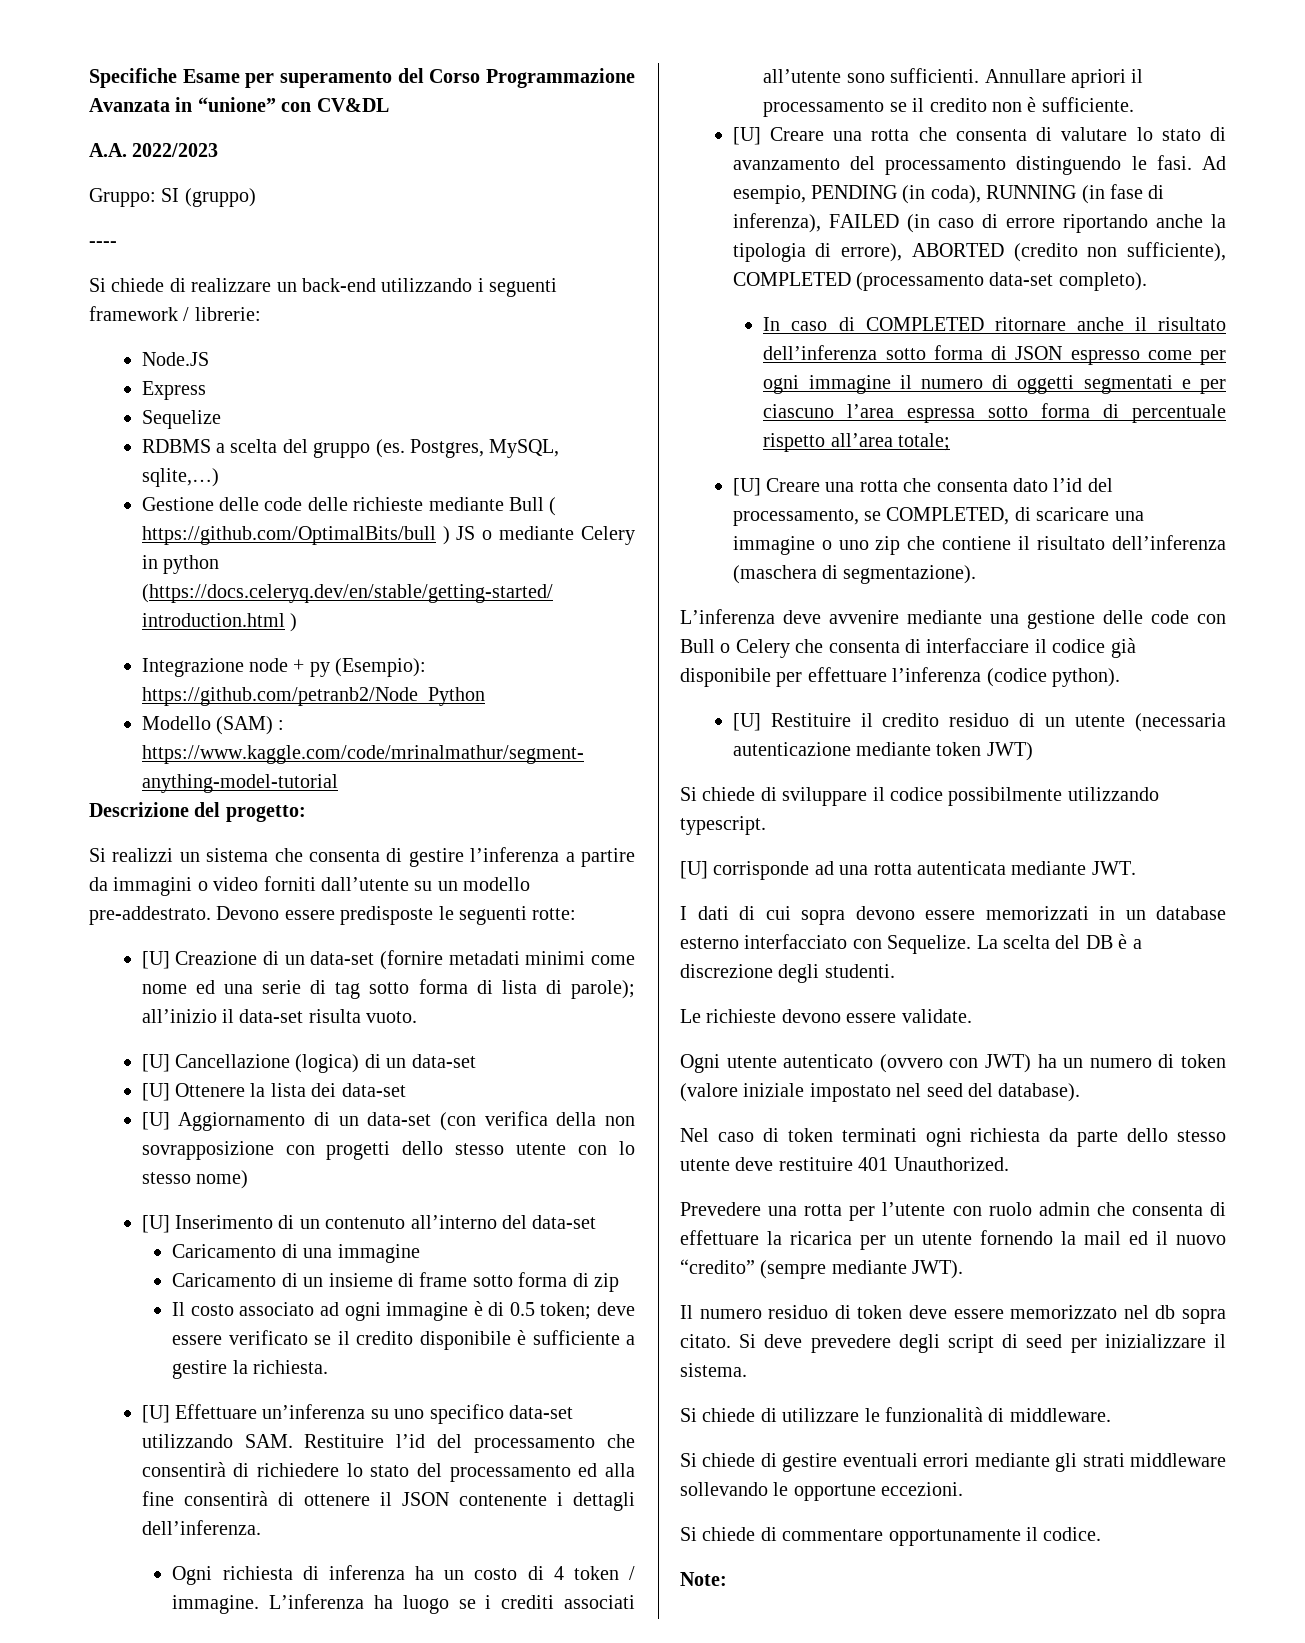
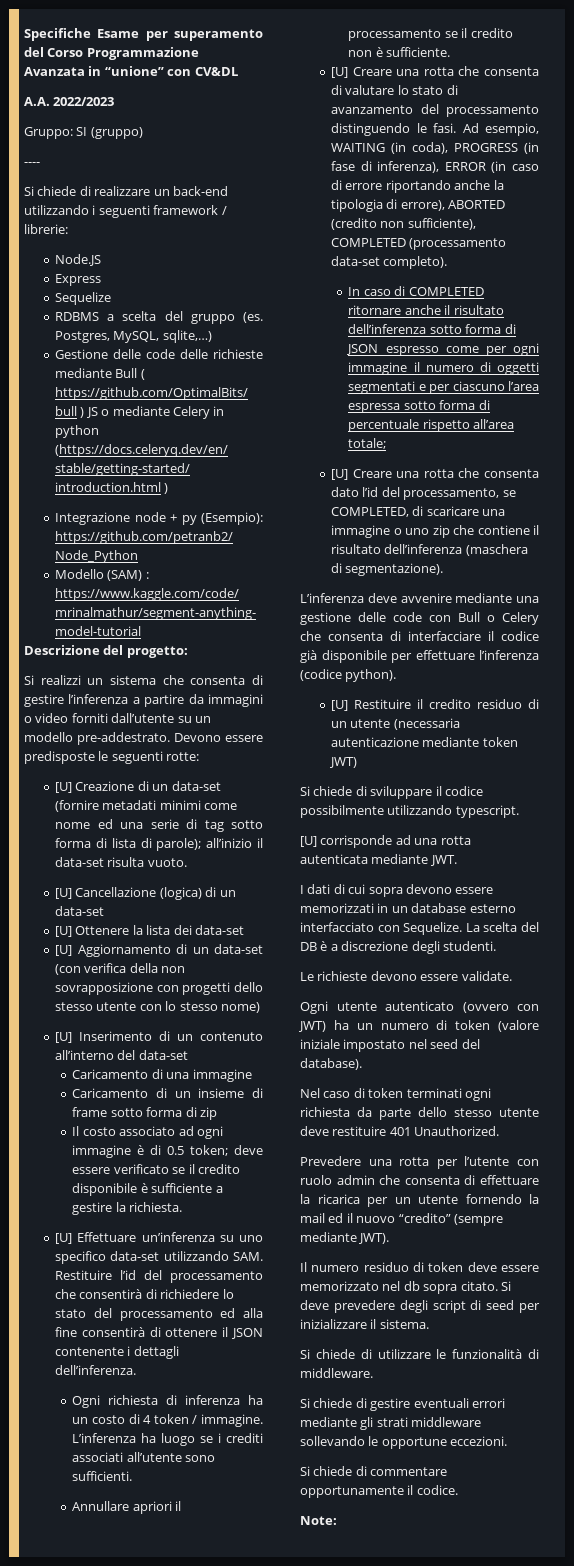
(980, 75) none -> (133, 1476) //
[811,185,898,199] PENDING -> [331,143,386,152] WAITING
[986,185,1077,199] RUNNING -> [454,143,519,152] PROGRESS
[828,214,899,228] FAILED -> [444,162,486,171] ERROR

